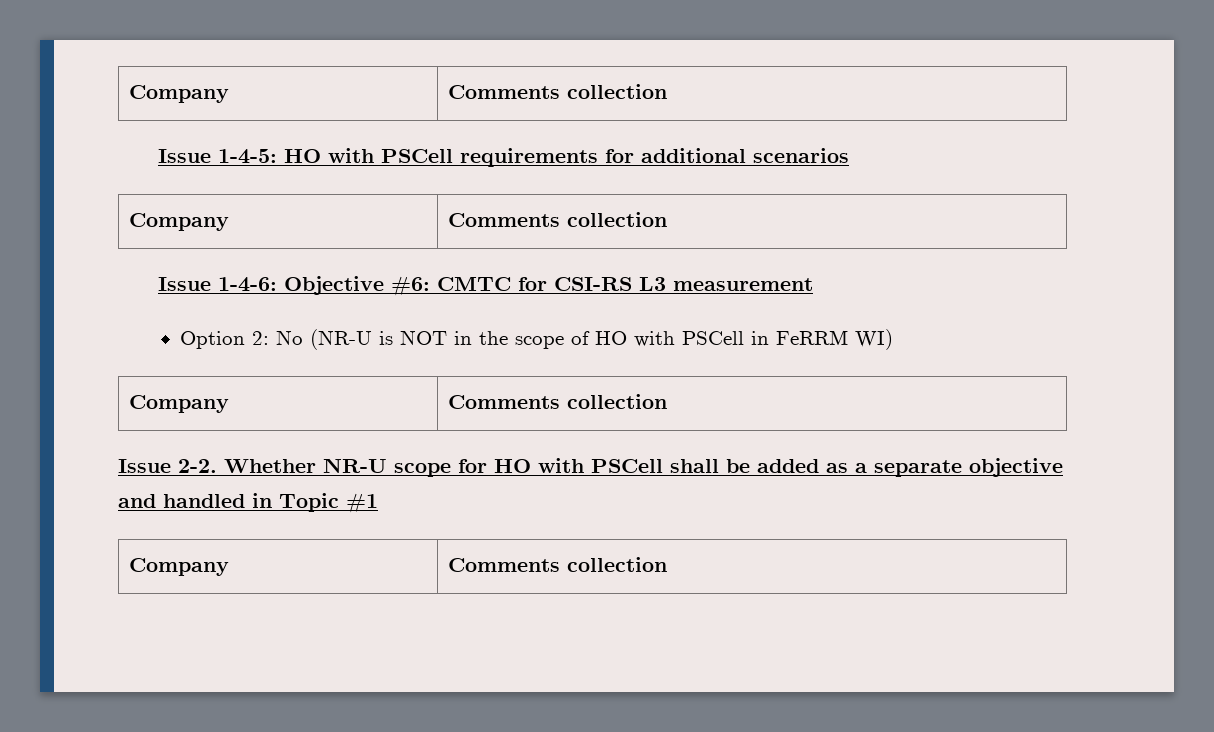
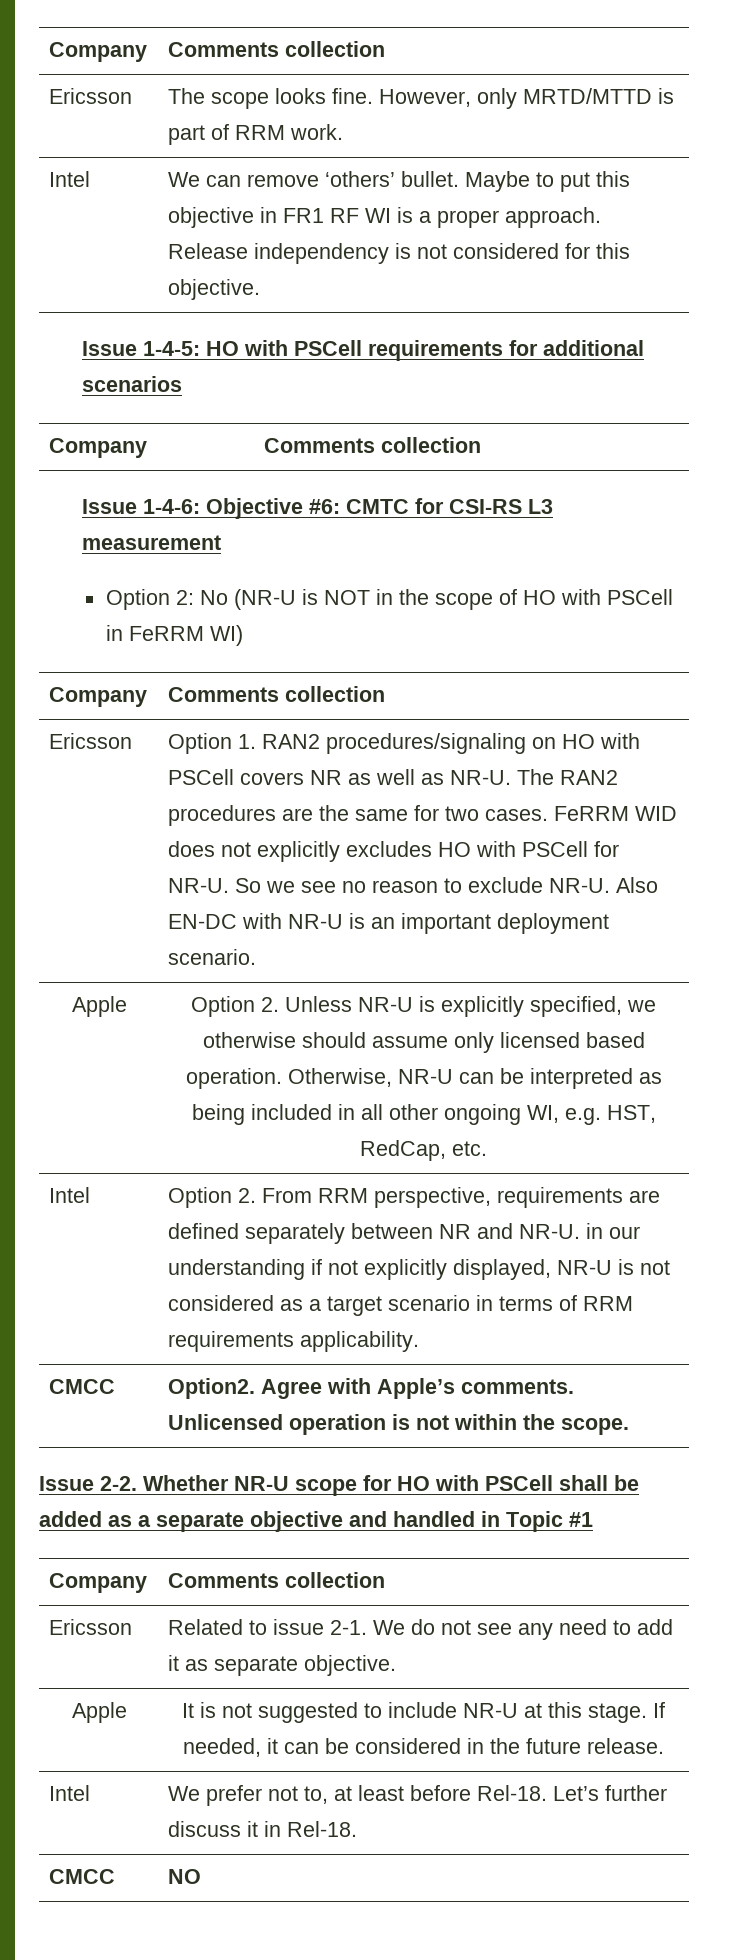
[129,85,230,103] [448,84,668,99] Company | Comments collection -> [49,42,148,62] [168,41,386,57] [49,88,133,104] [168,88,675,109] [168,124,344,145] [49,171,91,187] [168,171,631,192] [168,207,602,228] [168,243,631,264] [168,279,261,300] Company | Comments collection // Ericsson | The scope looks fine. However, only MRTD/MTTD is part of RRM work. // Intel | We can remove ‘others’ bullet. Maybe to put this objective in FR1 RF WI is a proper approach. Release independency is not considered for this objective.
(668, 401) none -> [49,733,133,749] [168,733,641,754] [168,769,619,785] [168,805,678,826] [168,841,620,862] [168,877,659,893] [168,913,610,934] [168,949,257,965] [71,996,127,1017] [191,996,657,1017] [202,1032,645,1053] [185,1068,662,1089] [191,1104,656,1125] [360,1140,487,1161] [49,1187,91,1203] [168,1187,661,1208] [168,1223,641,1244] [168,1259,671,1280] [168,1295,634,1316] [168,1331,420,1352] [49,1379,116,1394] [168,1378,575,1399] [168,1414,630,1435] // Ericsson | Option 1. RAN2 procedures/signaling on HO with PSCell covers NR as well as NR-U. The RAN2 procedures are the same for two cases. FeRRM WID does not explicitly excludes HO with PSCell for NR-U. So we see no reason to exclude NR-U. Also EN-DC with NR-U is an important deployment scenario. // Apple | Option 2. Unless NR-U is explicitly specified, we otherwise should assume only licensed based operation. Otherwise, NR-U can be interpreted as being included in all other ongoing WI, e.g. HST, RedCap, etc. // Intel | Option 2. From RRM perspective, requirements are defined separately between NR and NR-U. in our understanding if not explicitly displayed, NR-U is not considered as a target scenario in terms of RRM requirements applicability. // CMCC | Option2. Agree with Apple’s comments. Unlicensed operation is not within the scope.
(668, 564) none -> [49,1619,133,1635] [168,1619,674,1640] [168,1655,397,1676] [71,1702,127,1723] [182,1702,666,1723] [183,1738,665,1757] [49,1785,91,1801] [168,1785,668,1806] [168,1821,358,1837] [49,1869,116,1884] [168,1869,202,1884] // Ericsson | Related to issue 2-1. We do not see any need to add it as separate objective. // Apple | It is not suggested to include NR-U at this stage. If needed, it can be considered in the future release. // Intel | We prefer not to, at least before Rel-18. Let’s further discuss it in Rel-18. // CMCC | NO

